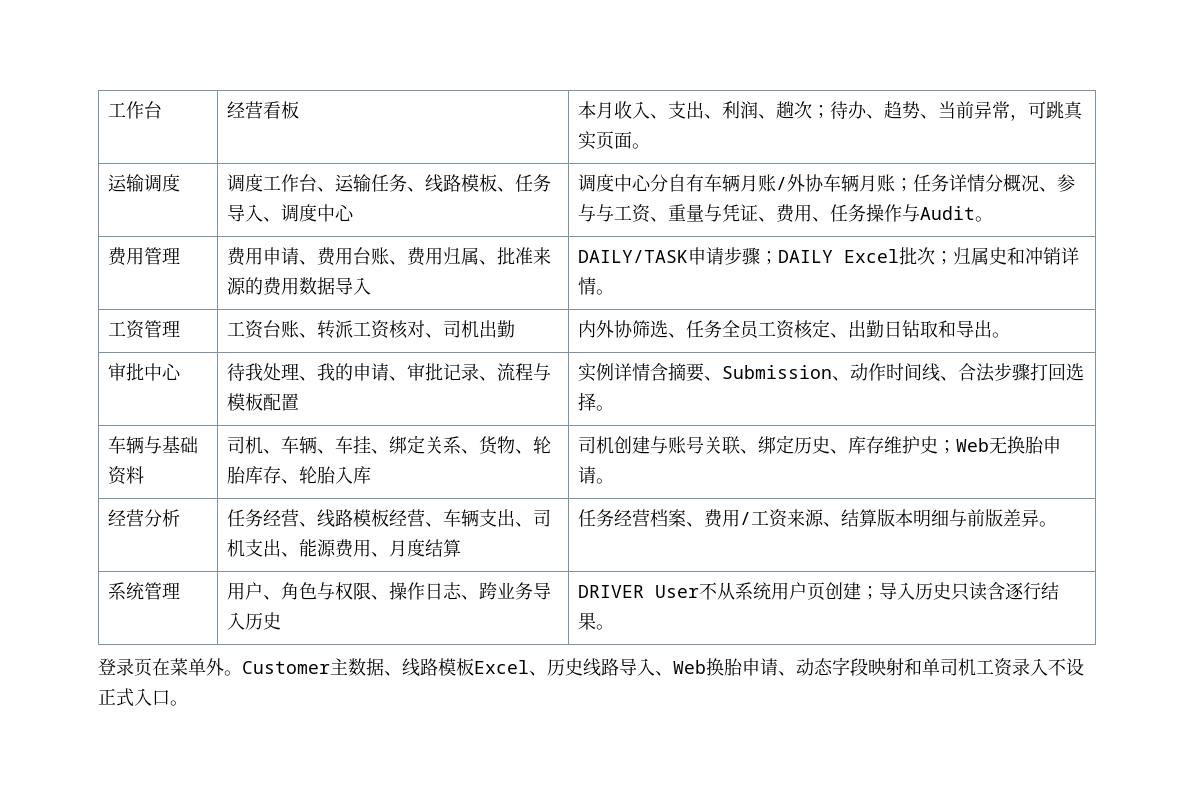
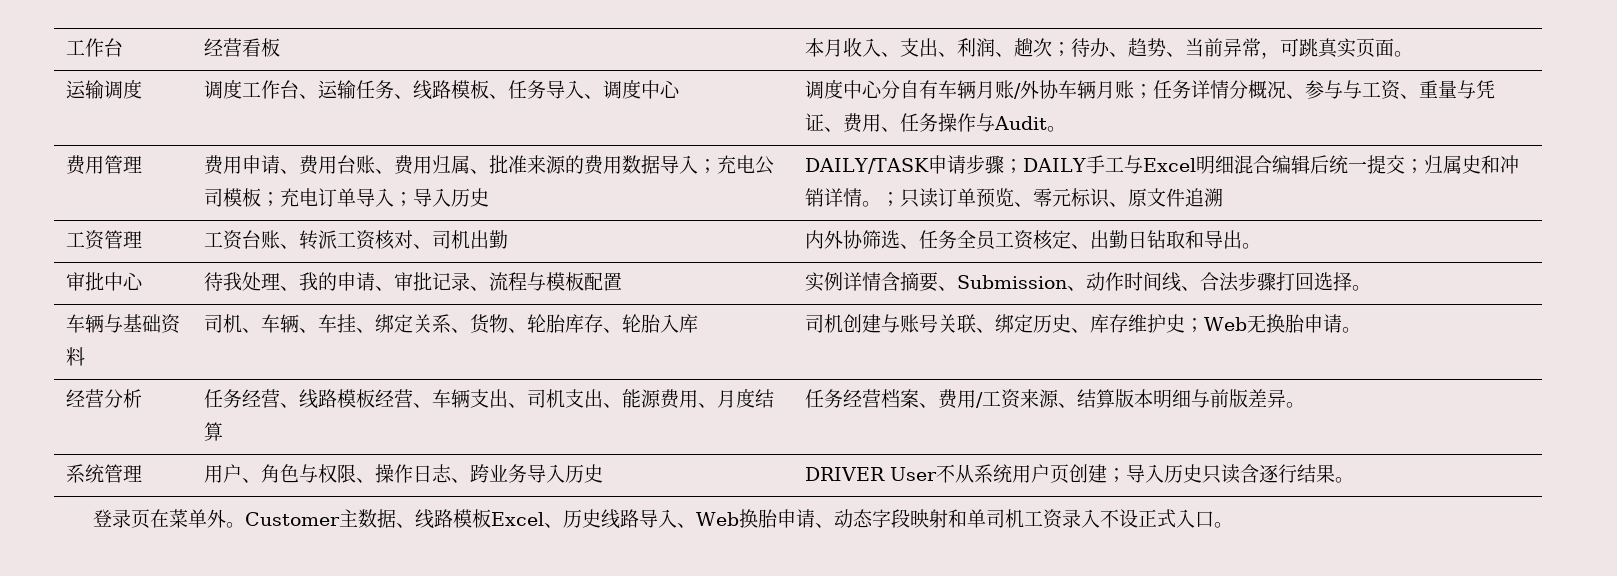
(372, 286) none -> [697,155,774,175] [203,188,489,207] ；充电公司模板；充电订单导入；导入历史
[844,247,936,265] Excel批次 -> [1085,155,1405,174] 手工与Excel明细混合编辑后统一提交
(615, 292) none -> [880,188,1223,208] ；只读订单预览、零元标识、原文件追溯

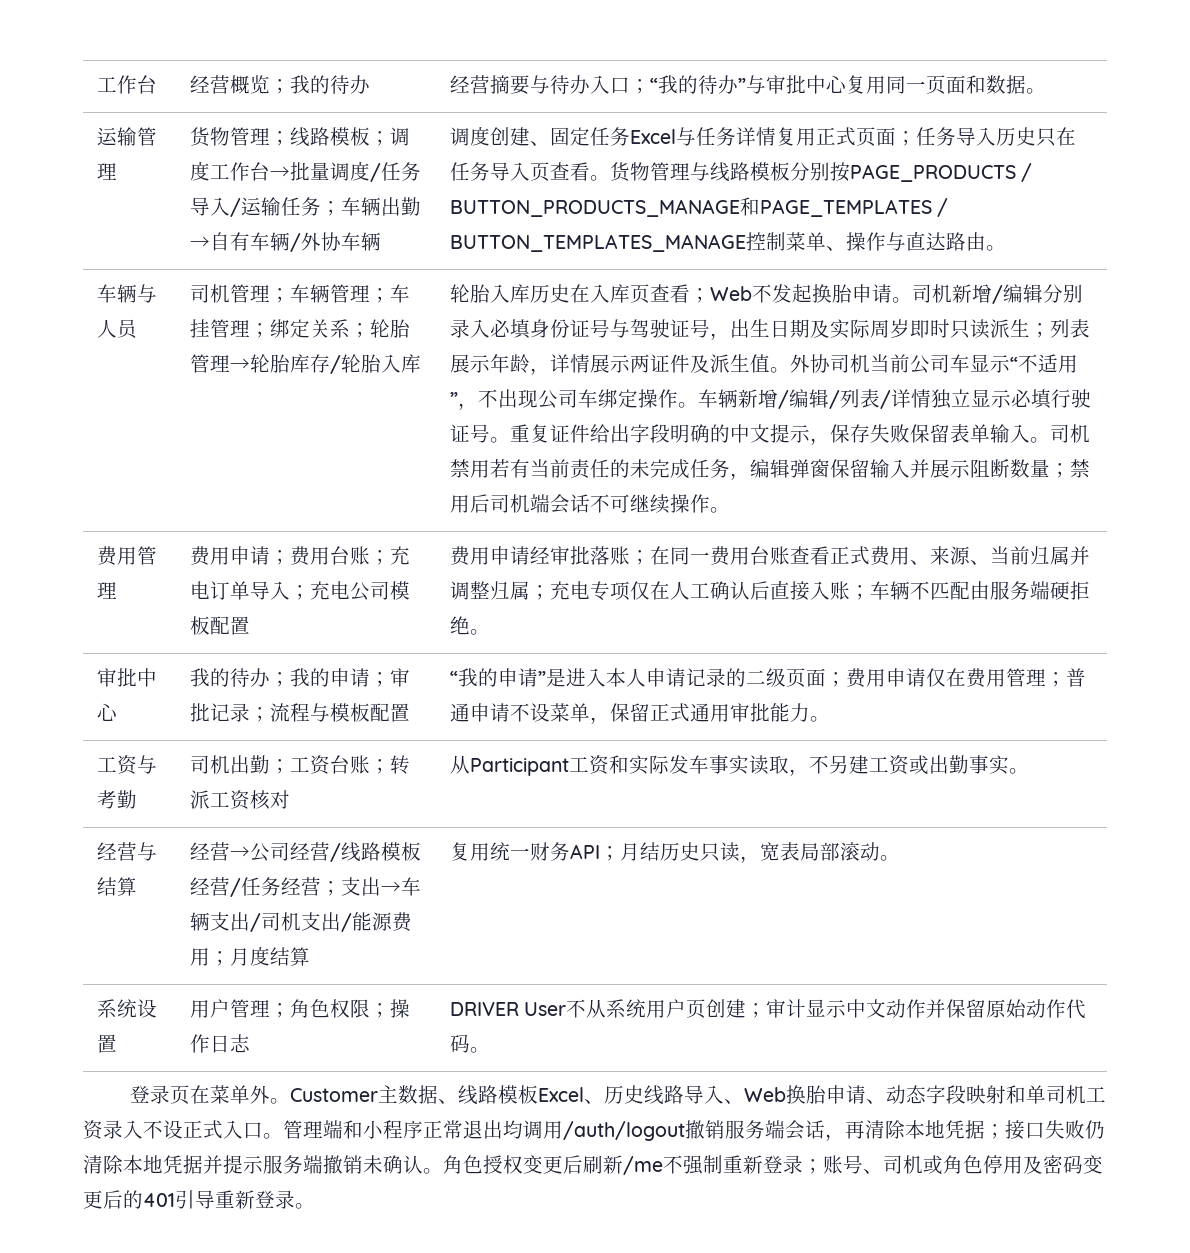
[241,38,280,57] [804,38,1413,59] [65,80,142,99] [203,80,680,100] [804,80,900,99] 看板 | 本月收入、支出、利润、趟次；待办、趋势、当前异常，可跳真实页面。 // 运输调度 | 调度工作台、运输任务、线路模板、任务导入、调度中心 | 调度中心分 -> [230,75,372,94] [450,75,1047,95] [97,127,158,146] [97,163,118,180] [190,127,411,147] [190,162,422,182] [190,197,422,217] [190,236,211,249] 概览；我的待办 | 经营摘要与待办入口；“我的待办”与审批中心复用同一页面和数据。 // 运输管理 | 货物管理；线路模板；调度工作台→批量调度/任务导入/运输任务；车辆出勤→
[975,80,1014,99] 月账 -> (291, 241) none
[1095,80,1495,100] [804,113,1047,133] 月账；任务详情分概况、参与与工资、重量与凭证、费用、任务操作与Audit -> [450,127,1077,147] [450,162,1033,182] [450,197,949,217] [450,231,1007,252] [97,284,158,303] [97,319,139,339] [190,284,411,303] [190,319,412,338] [190,354,422,374] [450,284,1084,304] [450,319,1091,340] [450,354,1079,375] [450,389,1092,410] [450,424,1091,445] [450,459,1091,480] [450,494,711,514] | 调度创建、固定任务Excel与任务详情复用正式页面；任务导入历史只在任务导入页查看。货物管理与线路模板分别按PAGE_PRODUCTS / BUTTON_PRODUCTS_MANAGE和PAGE_TEMPLATES / BUTTON_TEMPLATES_MANAGE控制菜单、操作与直达路由。 // 车辆与人员 | 司机管理；车辆管理；车挂管理；绑定关系；轮胎管理→轮胎库存/轮胎入库 | 轮胎入库历史在入库页查看；Web不发起换胎申请。司机新增/编辑分别录入必填身份证号与驾驶证号，出生日期及实际周岁即时只读派生；列表展示年龄，详情展示两证件及派生值。外协司机当前公司车显示“不适用”，不出现公司车绑定操作。车辆新增/编辑/列表/详情独立显示必填行驶证号。重复证件给出字段明确的中文提示，保存失败保留表单输入。司机禁用若有当前责任的未完成任务，编辑弹窗保留输入并展示阻断数量；禁用后司机端会话不可继续操作
[279,155,660,175] 、费用台账、费用归属、批准来源的费用数据 -> [270,546,411,566] [190,581,251,600] ；费用台账；充电订单
[260,188,489,207] [804,155,1519,174] [804,188,1223,208] [65,230,142,250] [203,230,508,250] [804,230,1242,250] ；充电订单导入；导入历史 | DAILY/TASK申请步骤；DAILY手工与Excel明细混合编辑后统一提交；归属史和冲销详情。；只读订单预览、零元标识、原文件追溯 // 工资管理 | 工资台账、转派工资核对、司机出勤 | 内外协筛选、任务全员工资核定、出勤日钻取和导出 -> [210,616,251,635] [450,546,1091,566] [450,580,1091,601] [450,616,471,635] 配置 | 费用申请经审批落账；在同一费用台账查看正式费用、来源、当前归属并调整归属；充电专项仅在人工确认后直接入账；车辆不匹配由服务端硬拒绝
[203,272,394,291] 待我处理、我的申请、 -> [190,668,391,687] 我的待办；我的申请；
[469,286,489,291] 、 -> [250,707,271,722] ；
[804,272,1371,292] [65,314,181,334] [65,347,85,366] [203,314,698,334] [804,314,1361,333] [65,389,142,408] [203,389,432,409] 实例详情含摘要、Submission、动作时间线、合法步骤打回选择。 // 车辆与基础资料 | 司机、车辆、车挂、绑定关系、货物、轮胎库存、轮胎入库 | 司机创建与账号关联、绑定历史、库存维护史；Web无换胎申请。 // 经营分析 | 任务经营、线路模板经营、 -> [450,668,1087,688] [450,703,831,724] [97,755,158,775] [97,790,138,809] [190,755,411,775] [190,790,291,810] [450,755,1030,776] [97,842,158,861] [97,877,138,896] [190,842,422,862] [190,877,402,897] “我的申请”是进入本人申请记录的二级页面；费用申请仅在费用管理；普通申请不设菜单，保留正式通用审批能力。 // 工资与考勤 | 司机出勤；工资台账；转派工资核对 | 从Participant工资和实际发车事实读取，不另建工资或出勤事实。 // 经营与结算 | 经营→公司经营/线路模板经营/任务经营；支出→
[507,403,527,408] 、 -> [250,913,262,932] /
[602,403,622,408] 、 -> [341,913,353,932] /
[697,403,717,408] 、 -> [210,951,231,966] ；
[804,389,1286,409] 任务经营档案、费用/工资来源、结算版本明细与前版差异 -> [450,842,881,863] 复用统一财务API；月结历史只读，宽表局部滚动
[103,464,142,483] [203,464,603,483] 管理 | 用户、角色与权限、操作日志、跨业务导入历史 -> [137,999,158,1018] [97,1034,118,1053] [190,999,411,1018] [190,1034,251,1053] 设置 | 用户管理；角色权限；操作日志
[1125,464,1335,484] 导入历史只读含逐行结果 -> [766,999,1087,1019] [450,1034,471,1053] 审计显示中文动作并保留原始动作代码
(1234, 525) none -> [283,1120,1105,1141] [83,1155,1103,1175] [83,1190,315,1209] 管理端和小程序正常退出均调用/auth/logout撤销服务端会话，再清除本地凭据；接口失败仍清除本地凭据并提示服务端撤销未确认。角色授权变更后刷新/me不强制重新登录；账号、司机或角色停用及密码变更后的401引导重新登录。

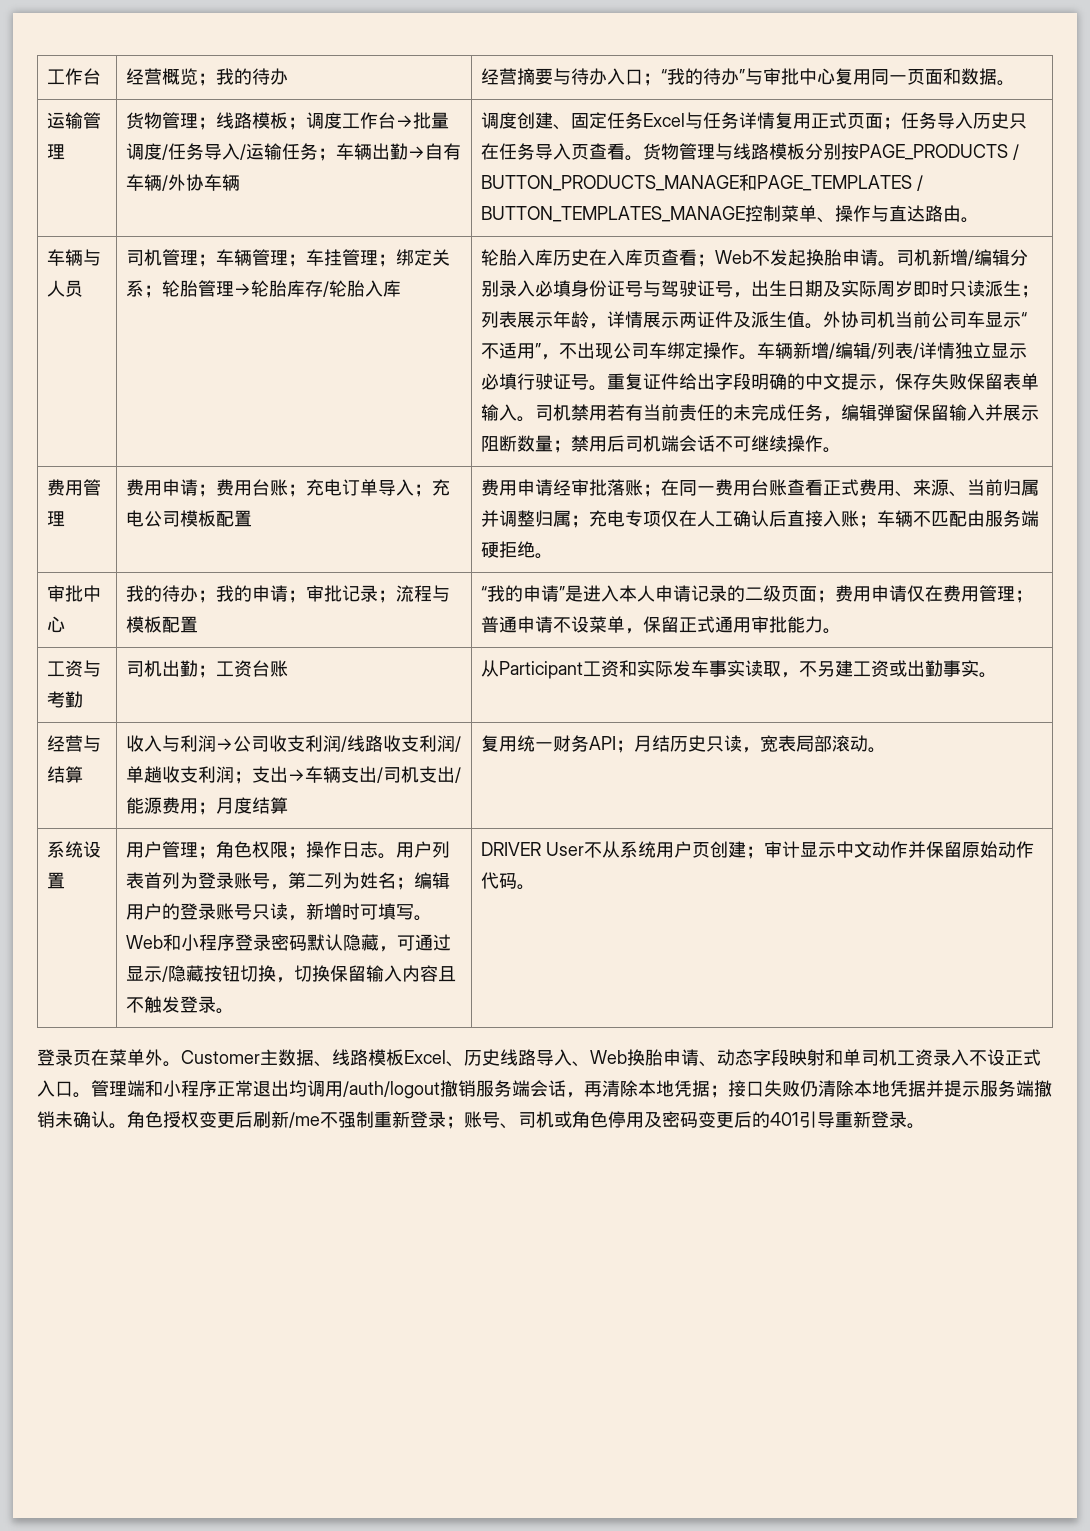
[370,755,411,775] [190,790,291,810] ；转派工资核对 -> (289, 668) none
[190,842,422,862] [190,877,322,897] 经营→公司经营/线路模板经营/任务经营 -> [126,735,462,752] [126,766,235,783] 收入与利润→公司收支利润/线路收支利润/单趟收支利润
(251, 1043) none -> [378,841,451,859] [126,872,451,890] [126,903,433,921] [126,934,452,952] [126,965,457,983] [126,996,235,1014] 。用户列表首列为登录账号，第二列为姓名；编辑用户的登录账号只读，新增时可填写。Web和小程序登录密码默认隐藏，可通过显示/隐藏按钮切换，切换保留输入内容且不触发登录。

